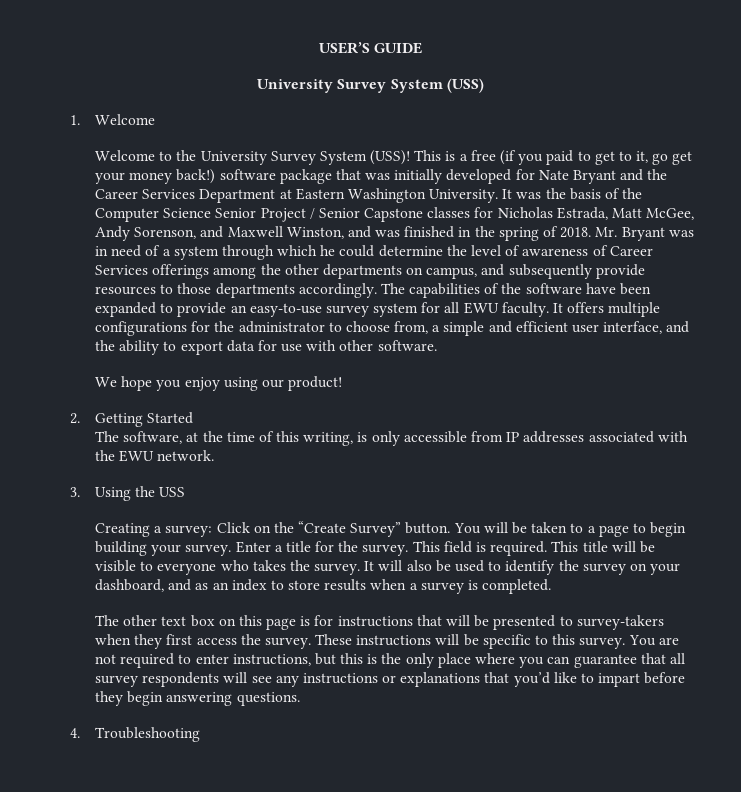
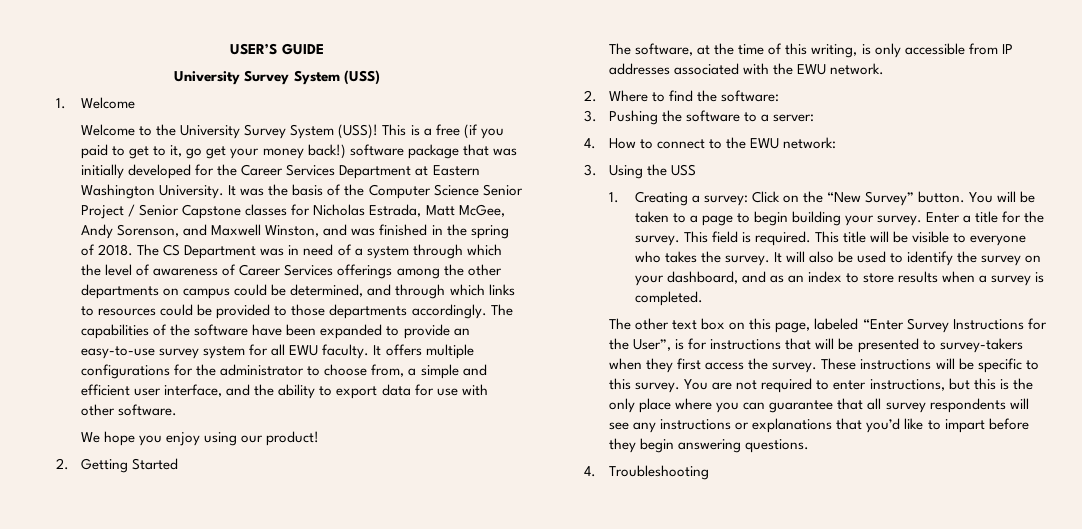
[538,169,644,184] Nate Bryant and -> (215, 170) none
[595,227,665,241] Mr. Bryant -> [137,244,257,259] The CS Department
[320,245,443,257] he could determine -> (502, 250) none
[426,264,645,279] [94,286,156,295] campus, and subsequently provide resources -> [183,284,515,299] [81,304,271,319] campus could be determined, and through which links to resources could be provided
(215, 455) none -> [583,90,780,102] [583,110,815,125] [583,137,837,149] // 2. Where to find the software: // 3. Pushing the software to a server: // 4. How to connect to the EWU network:
(186, 492) none -> [609,192,620,203] 1.
[298,521,347,533] “Create -> [826,192,861,203] “New
[266,618,297,630] page -> [775,318,1047,333] [609,338,672,351] page, labeled “Enter Survey Instructions for the User”,

